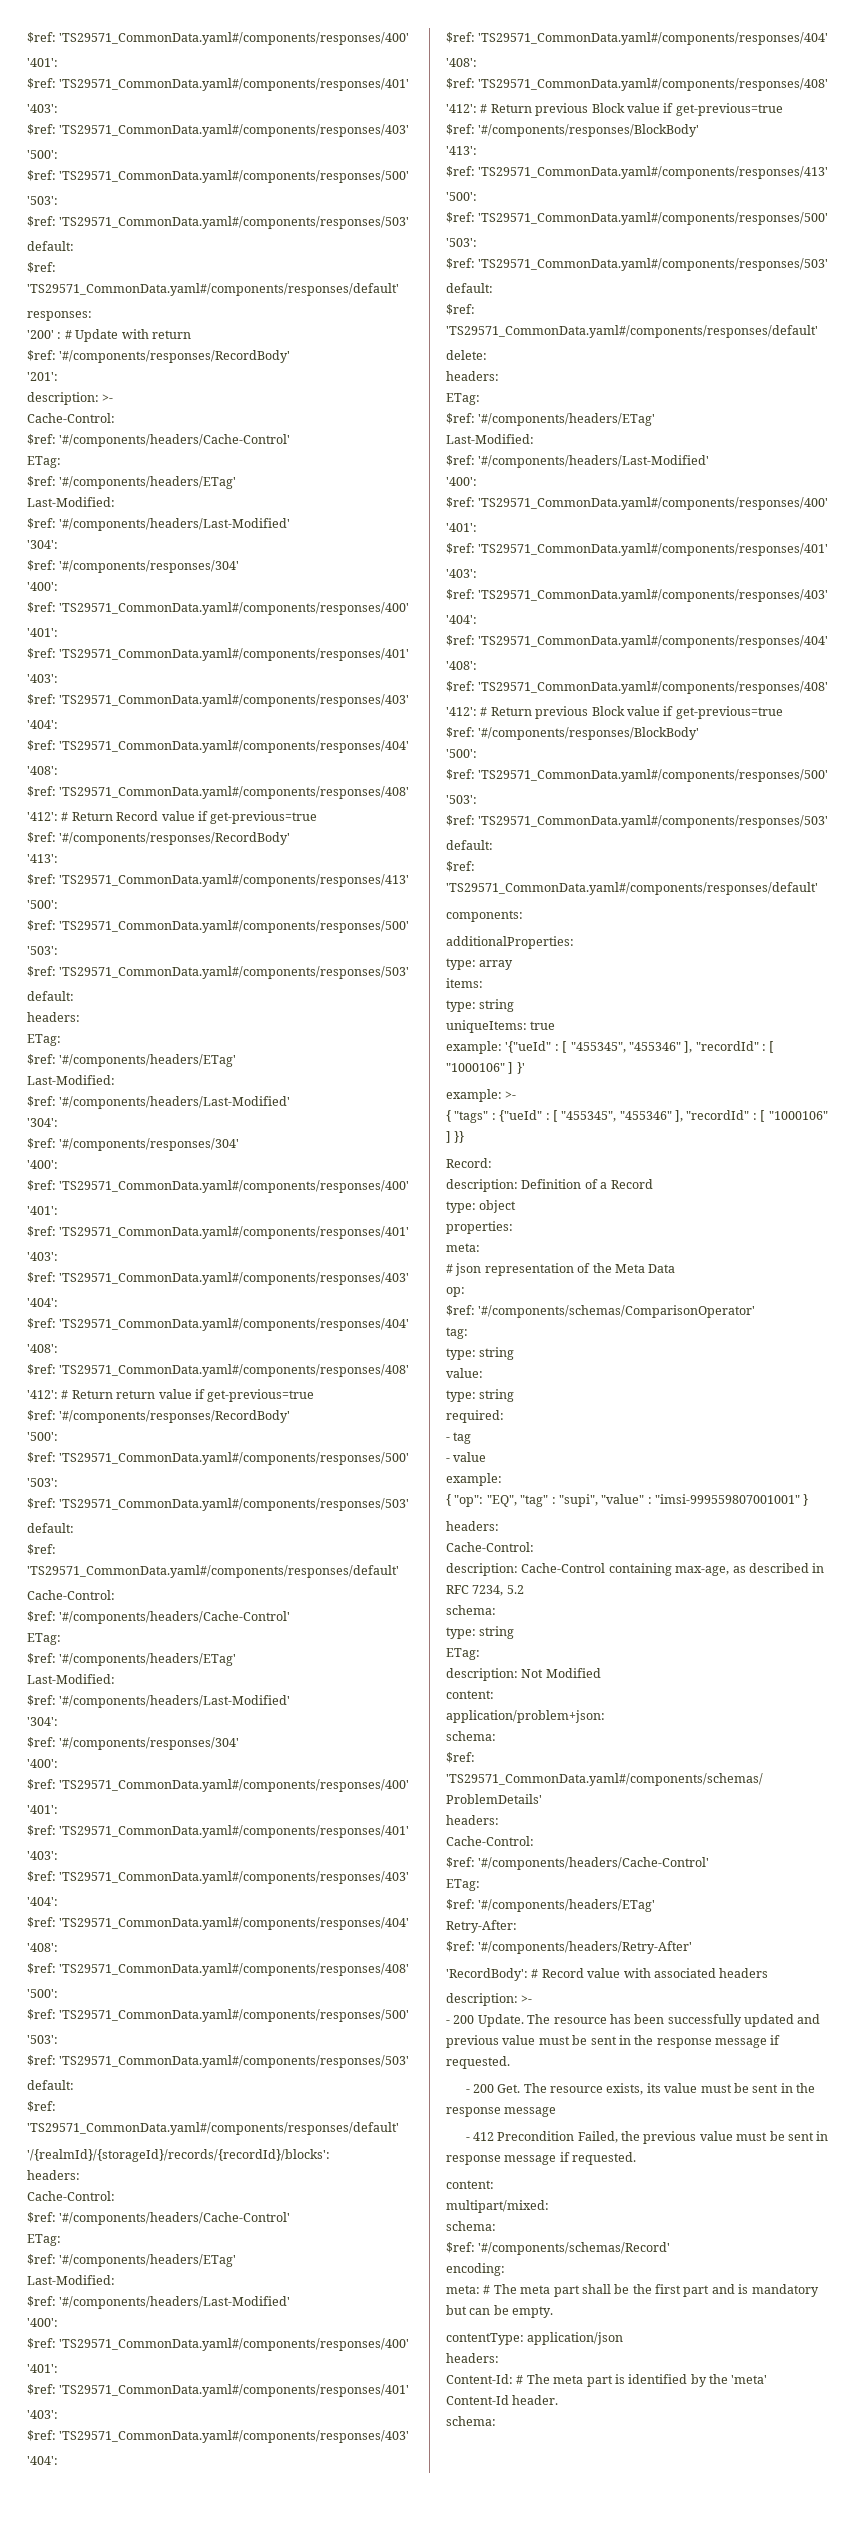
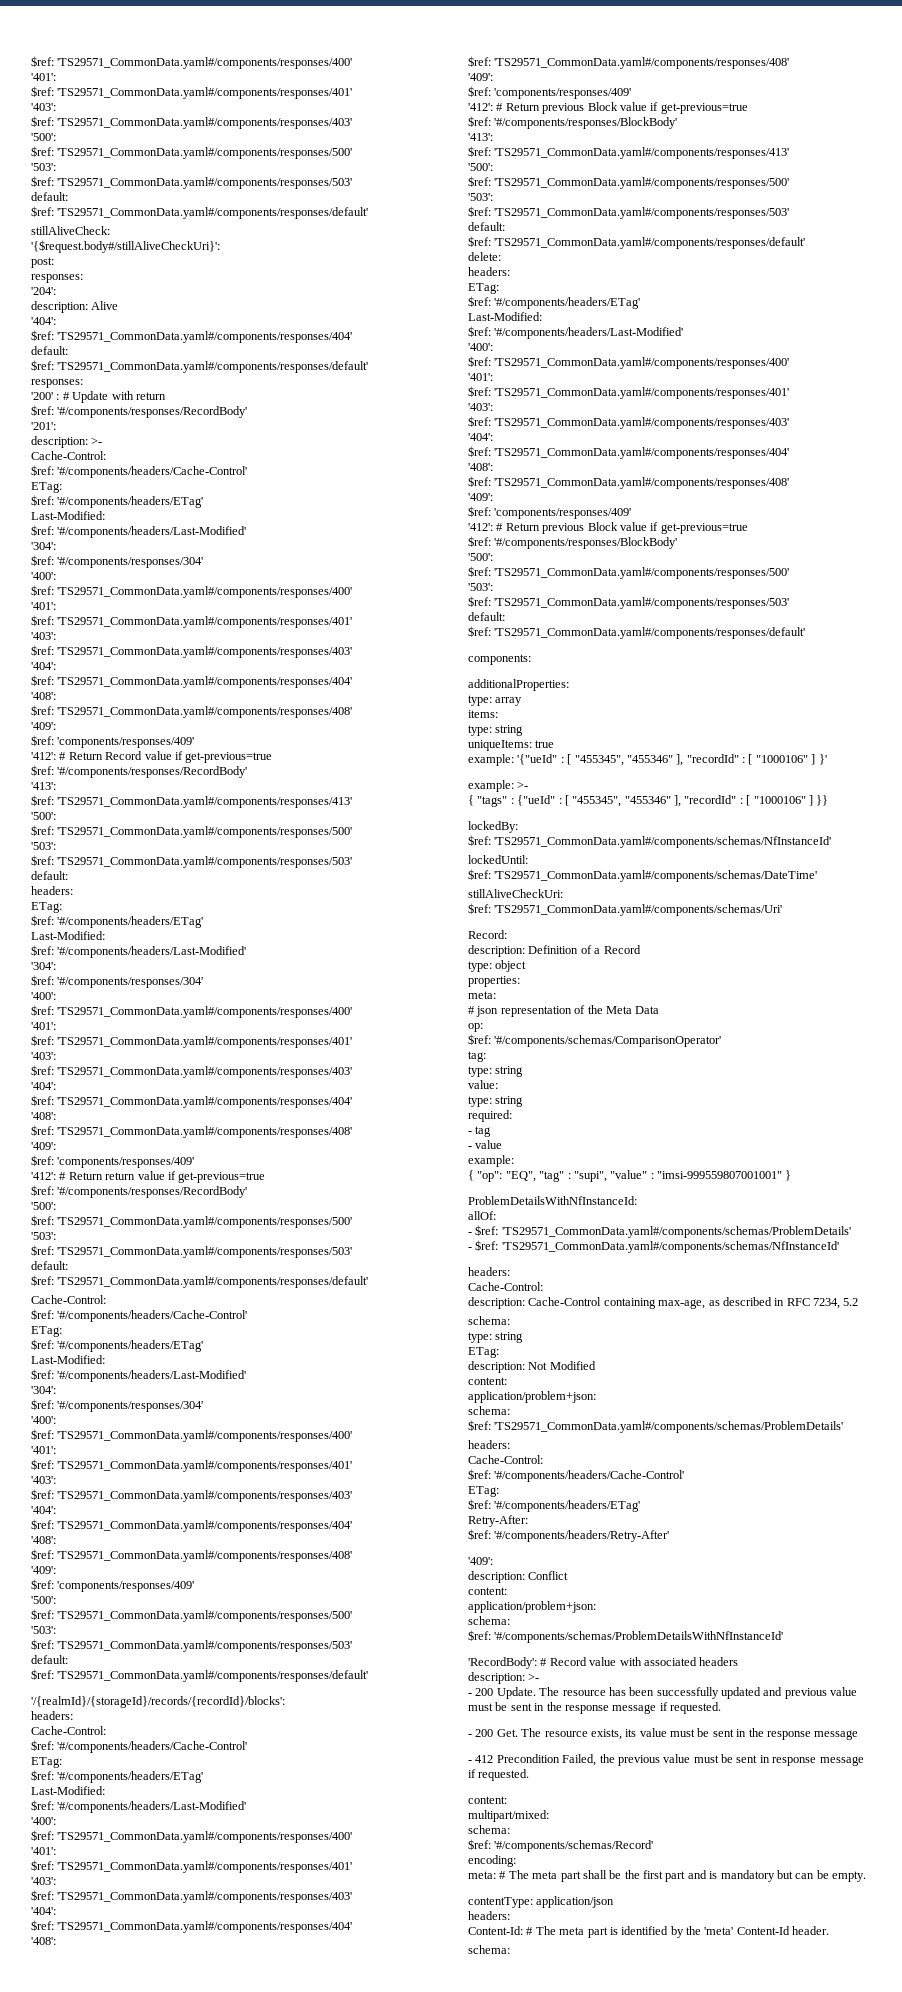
(399, 289) none -> [31,226,110,235] [31,240,220,253] [31,257,54,268] [31,274,83,283] [31,287,56,295] [31,301,119,313] [31,317,56,325] [31,330,353,343] [31,346,68,355] [31,360,369,373] // stillAliveCheck: // '{$request.body#/stillAliveCheckUri}': // post: // responses: // '204': // description: Alive // '404': // $ref: 'TS29571_CommonData.yaml#/components/responses/404' // default: // $ref: 'TS29571_CommonData.yaml#/components/responses/default'
(410, 792) none -> [31,722,56,730] [31,735,195,748] // '409': // $ref: 'components/responses/409'
(410, 1370) none -> [31,1142,56,1150] [31,1155,195,1168] // '409': // $ref: 'components/responses/409'
(410, 1969) none -> [31,1566,56,1574] [31,1579,195,1592] // '409': // $ref: 'components/responses/409'
(829, 84) none -> [468,73,493,81] [468,86,632,99] // '409': // $ref: 'components/responses/409'
(829, 687) none -> [468,493,493,501] [468,506,632,519] // '409': // $ref: 'components/responses/409'
(465, 1137) none -> [468,821,518,833] [468,835,832,848] [468,855,528,864] [468,869,818,882] [468,889,563,898] [468,903,783,916] // lockedBy: // $ref: 'TS29571_CommonData.yaml#/components/schemas/NfInstanceId' // lockedUntil: // $ref: 'TS29571_CommonData.yaml#/components/schemas/DateTime' // stillAliveCheckUri: // $ref: 'TS29571_CommonData.yaml#/components/schemas/Uri'
(809, 1500) none -> [468,1196,637,1205] [468,1211,496,1220] [468,1225,851,1238] [468,1240,839,1253] // ProblemDetailsWithNfInstanceId: // allOf: // - $ref: 'TS29571_CommonData.yaml#/components/schemas/ProblemDetails' // - $ref: 'TS29571_CommonData.yaml#/components/schemas/NfInstanceId'
(693, 1947) none -> [468,1557,493,1565] [468,1571,569,1583] [468,1587,507,1595] [468,1601,596,1613] [468,1616,510,1625] [468,1630,784,1643] // '409': // description: Conflict // content: // application/problem+json: // schema: // $ref: '#/components/schemas/ProblemDetailsWithNfInstanceId'

